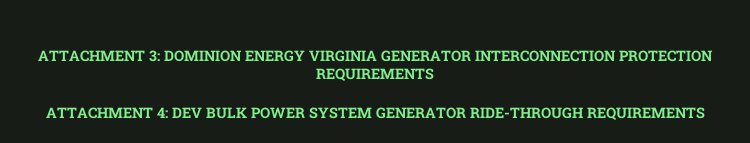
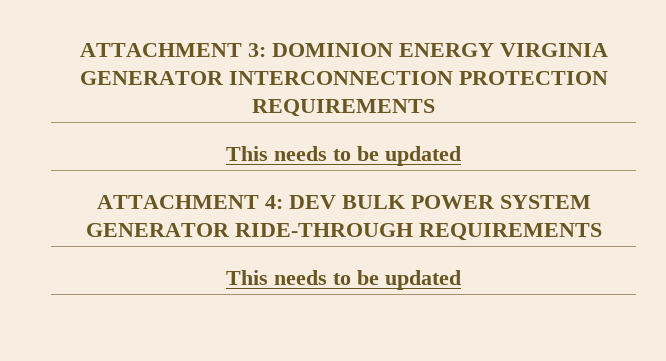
(434, 74) none -> [226,146,461,166] // This needs to be updated
(705, 113) none -> [226,270,461,290] // This needs to be updated

